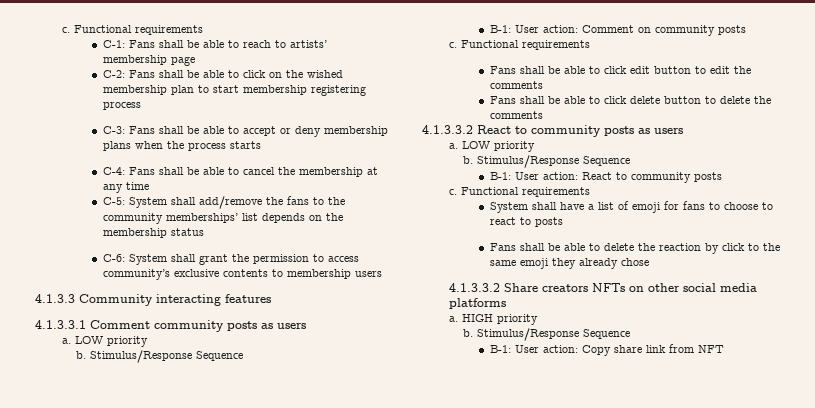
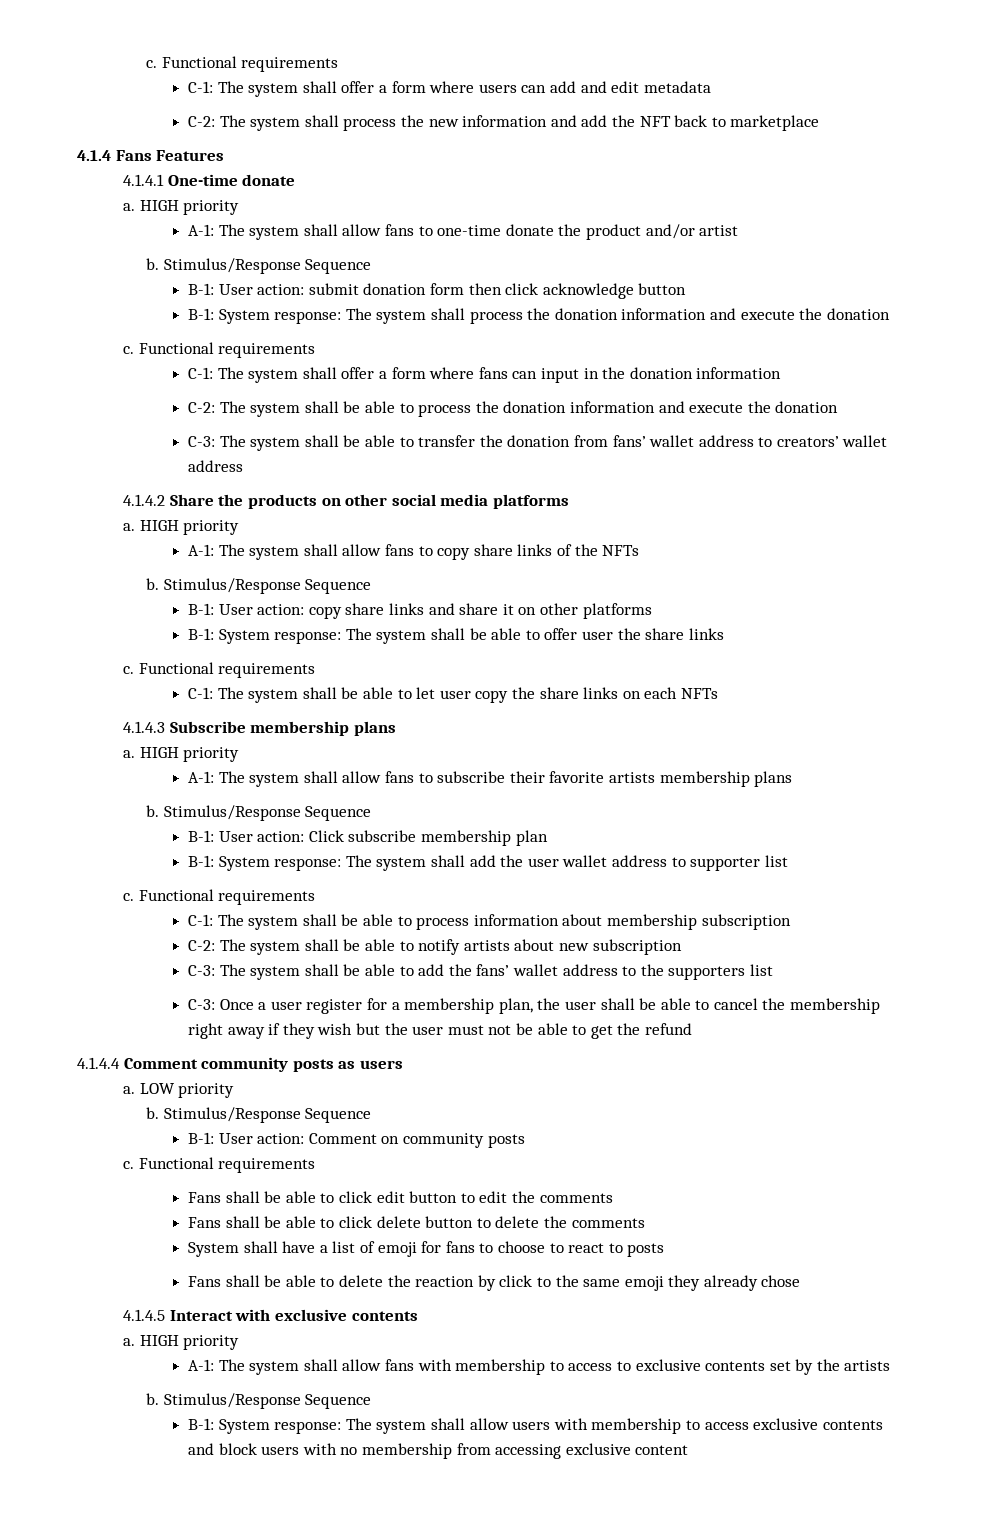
[62,25,204,35] [102,40,327,48] [102,55,195,66] [102,70,343,78] [102,85,366,96] [102,102,141,110] [102,126,388,137] [102,141,261,151] [102,167,155,175] c. Functional requirements // C-1: Fans shall be able to reach to artists’ membership page // C-2: Fans shall be able to click on the wished membership plan to start membership registering process // C-3: Fans shall be able to accept or deny membership plans when the process starts // C-4: Fans -> [146,56,339,72] [188,81,711,97] [188,115,820,131] [77,150,225,161] [123,174,296,186] [123,200,240,215] [188,224,739,240] [146,258,372,274] [188,283,687,299] [188,308,890,324] [123,342,316,358] [188,367,782,383] [188,401,839,417] [188,435,888,451] [188,460,244,472] [123,494,569,509] [123,520,240,535] [188,544,640,560] [146,578,372,594] [188,603,652,619] [188,628,724,644] [123,662,316,678] [188,687,718,703] [123,721,396,736] [123,747,240,762] [188,771,793,787] [146,805,372,821] [188,830,548,846] [188,855,788,871] [123,889,316,905] [188,914,791,930] [188,939,682,955] [188,964,773,980] [188,998,596,1014] c. Functional requirements // C-1: The system shall offer a form where users can add and edit metadata // C-2: The system shall process the new information and add the NFT back to marketplace // 4.1.4 Fans Features // 4.1.4.1 One-time donate // a. HIGH priority // A-1: The system shall allow fans to one-time donate the product and/or artist // b. Stimulus/Response Sequence // B-1: User action: submit donation form then click acknowledge button // B-1: System response: The system shall process the donation information and execute the donation // c. Functional requirements // C-1: The system shall offer a form where fans can input in the donation information // C-2: The system shall be able to process the donation information and execute the donation // C-3: The system shall be able to transfer the donation from fans’ wallet address to creators’ wallet address // 4.1.4.2 Share the products on other social media platforms // a. HIGH priority // A-1: The system shall allow fans to copy share links of the NFTs // b. Stimulus/Response Sequence // B-1: User action: copy share links and share it on other platforms // B-1: System response: The system shall be able to offer user the share links // c. Functional requirements // C-1: The system shall be able to let user copy the share links on each NFTs // 4.1.4.3 Subscribe membership plans // a. HIGH priority // A-1: The system shall allow fans to subscribe their favorite artists membership plans // b. Stimulus/Response Sequence // B-1: User action: Click subscribe membership plan // B-1: System response: The system shall add the user wallet address to supporter list // c. Functional requirements // C-1: The system shall be able to process information about membership subscription // C-2: The system shall be able to notify artists about new subscription // C-3: The system shall be able to add the fans’ wallet address to the supporters list // C-3: Once a user register for a membership plan, the user
[366,167,378,175] [102,182,149,193] [102,196,345,209] [102,213,343,224] [102,228,204,238] [102,254,359,265] [102,269,382,280] [35,294,271,306] [35,320,86,329] at any time // C-5: System shall add/remove the fans to the community memberships’ list depends on the membership status // C-6: System shall grant the permission to access community’s exclusive contents to membership users // 4.1.3.3 Community interacting features // 4.1.3.3.1 -> [188,1023,692,1039] [77,1057,120,1069] right away if they wish but the user must not be able to get the refund // 4.1.4.4
[422,125,683,137] [449,141,536,152] [463,155,631,168] [489,172,722,183] [449,187,591,197] // 4.1.3.3.2 React to community posts as users // a. LOW priority // b. Stimulus/Response Sequence // B-1: User action: React to community posts // c. Functional requirements -> (645, 1223) none
[449,283,758,292] [449,298,507,309] [449,314,539,325] [463,328,631,341] [489,344,724,356] 4.1.3.3.2 Share creators NFTs on other social media platforms // a. HIGH priority // b. Stimulus/Response Sequence // B-1: User action: Copy share link from NFT -> [123,1309,418,1321] [123,1335,240,1350] [188,1359,891,1375] [146,1393,372,1409] [188,1418,883,1434] [188,1443,689,1459] 4.1.4.5 Interact with exclusive contents // a. HIGH priority // A-1: The system shall allow fans with membership to access to exclusive contents set by the artists // b. Stimulus/Response Sequence // B-1: System response: The system shall allow users with membership to access exclusive contents and block users with no membership from accessing exclusive content

